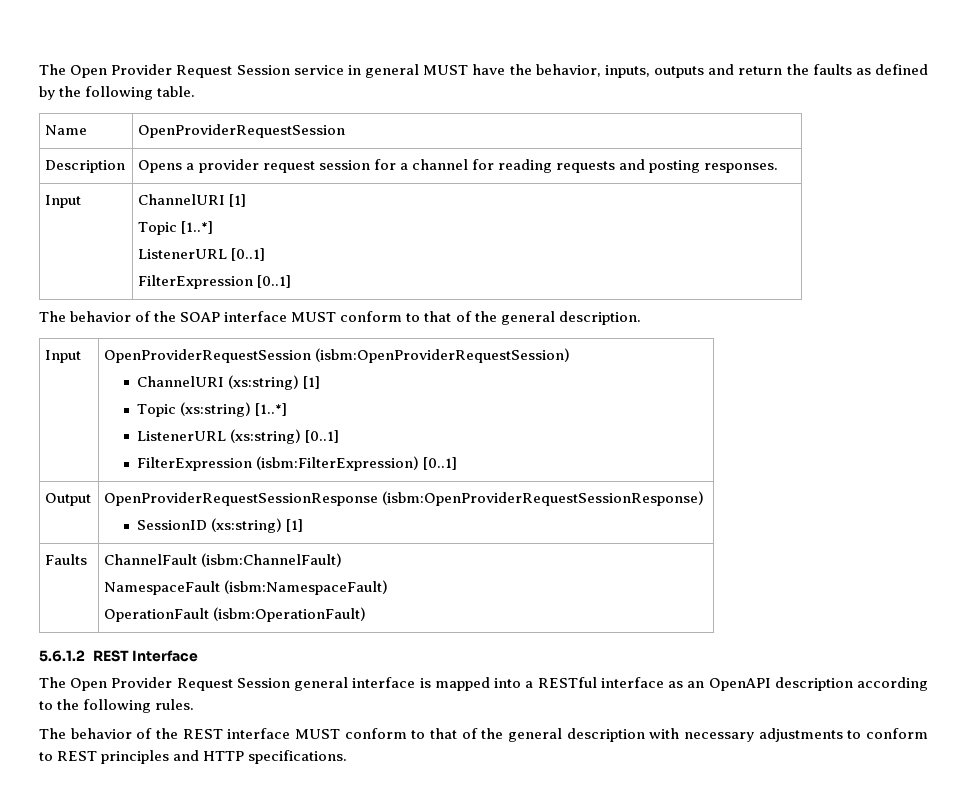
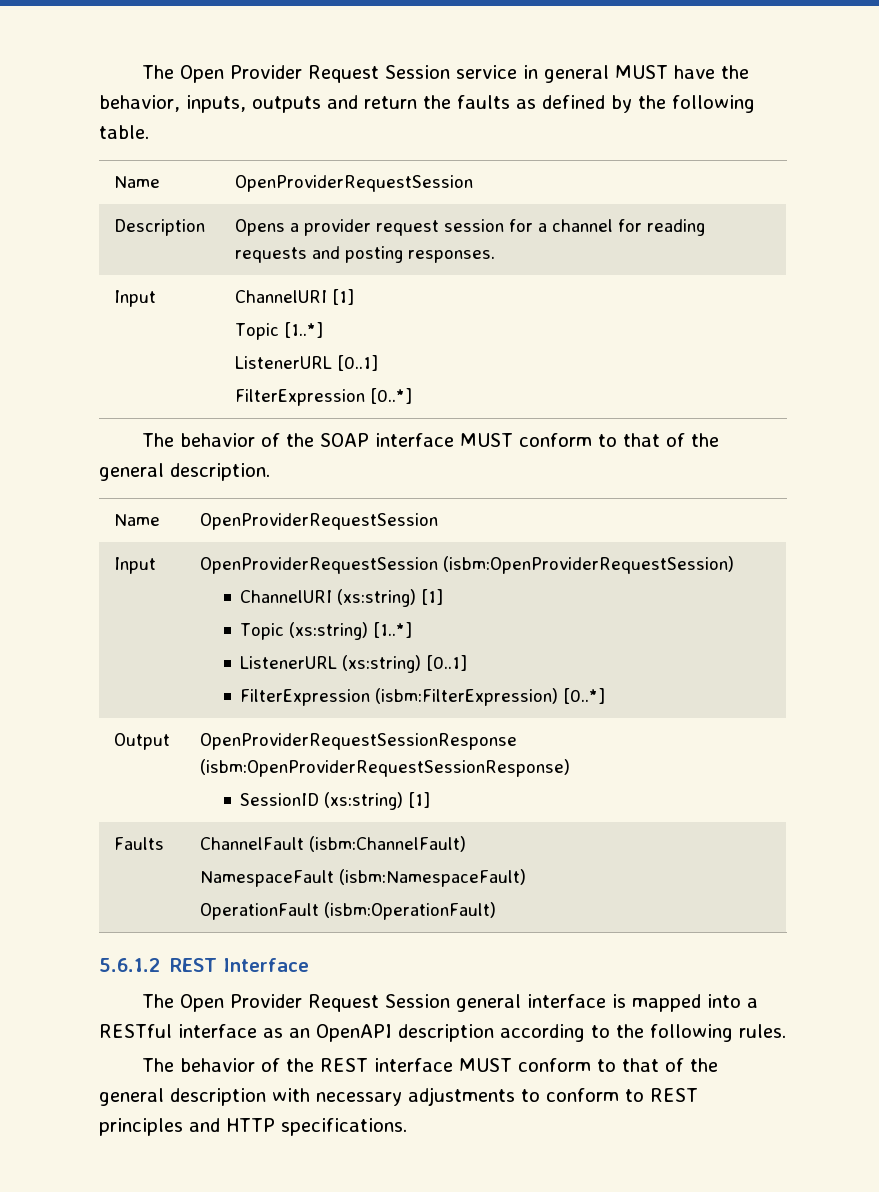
[257,275,292,288] [0..1] -> [369,388,412,404] [0..*]
(641, 318) none -> [113,514,160,526] [199,513,438,530] // Name | OpenProviderRequestSession
[423,457,458,470] [0..1] -> [563,688,606,704] [0..*]

